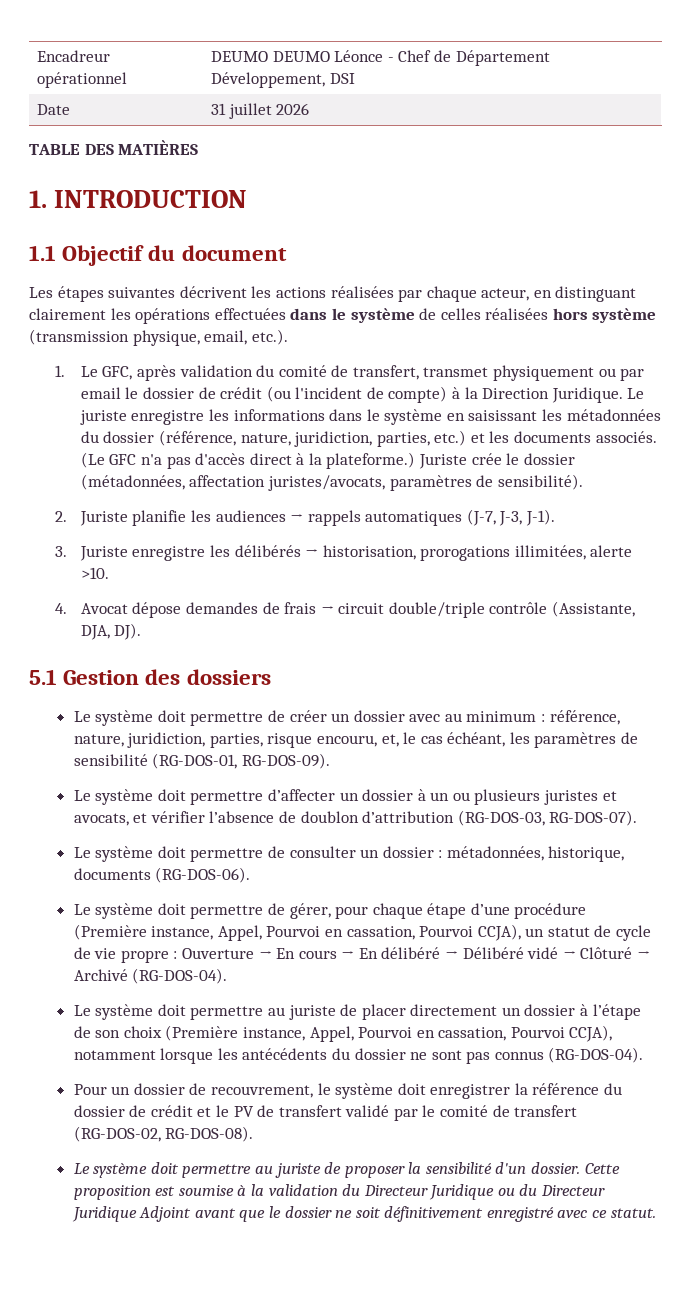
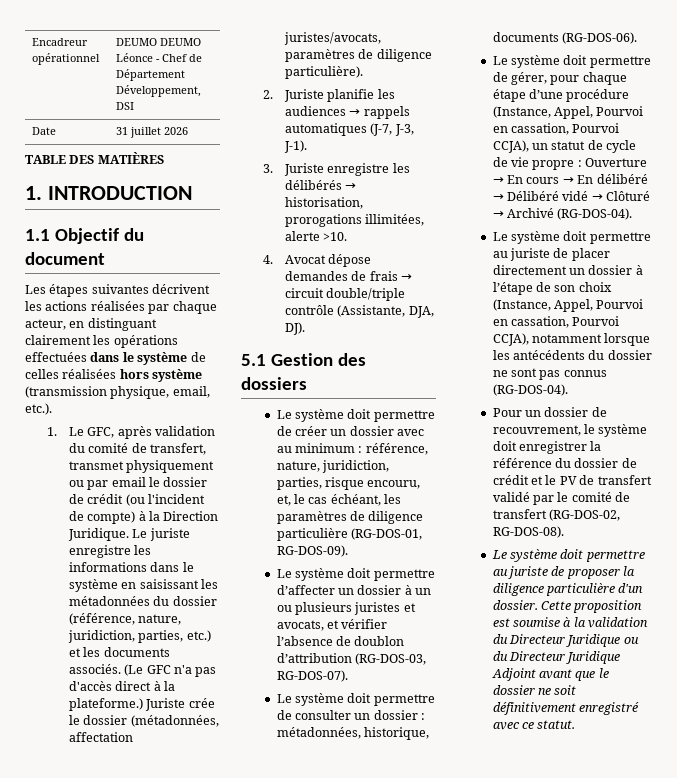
[497,474,583,490] sensibilité). -> [376,49,432,62] [284,66,363,79] diligence particulière).
[73,754,148,766] sensibilité -> [368,511,424,524] [276,528,348,541] diligence particulière
[73,924,214,940] (Première instance, -> [492,106,551,118] (Instance,
[165,1025,305,1041] (Première instance, -> [492,299,551,311] (Instance,
[425,1162,492,1174] sensibilité -> [492,583,616,596] diligence particulière

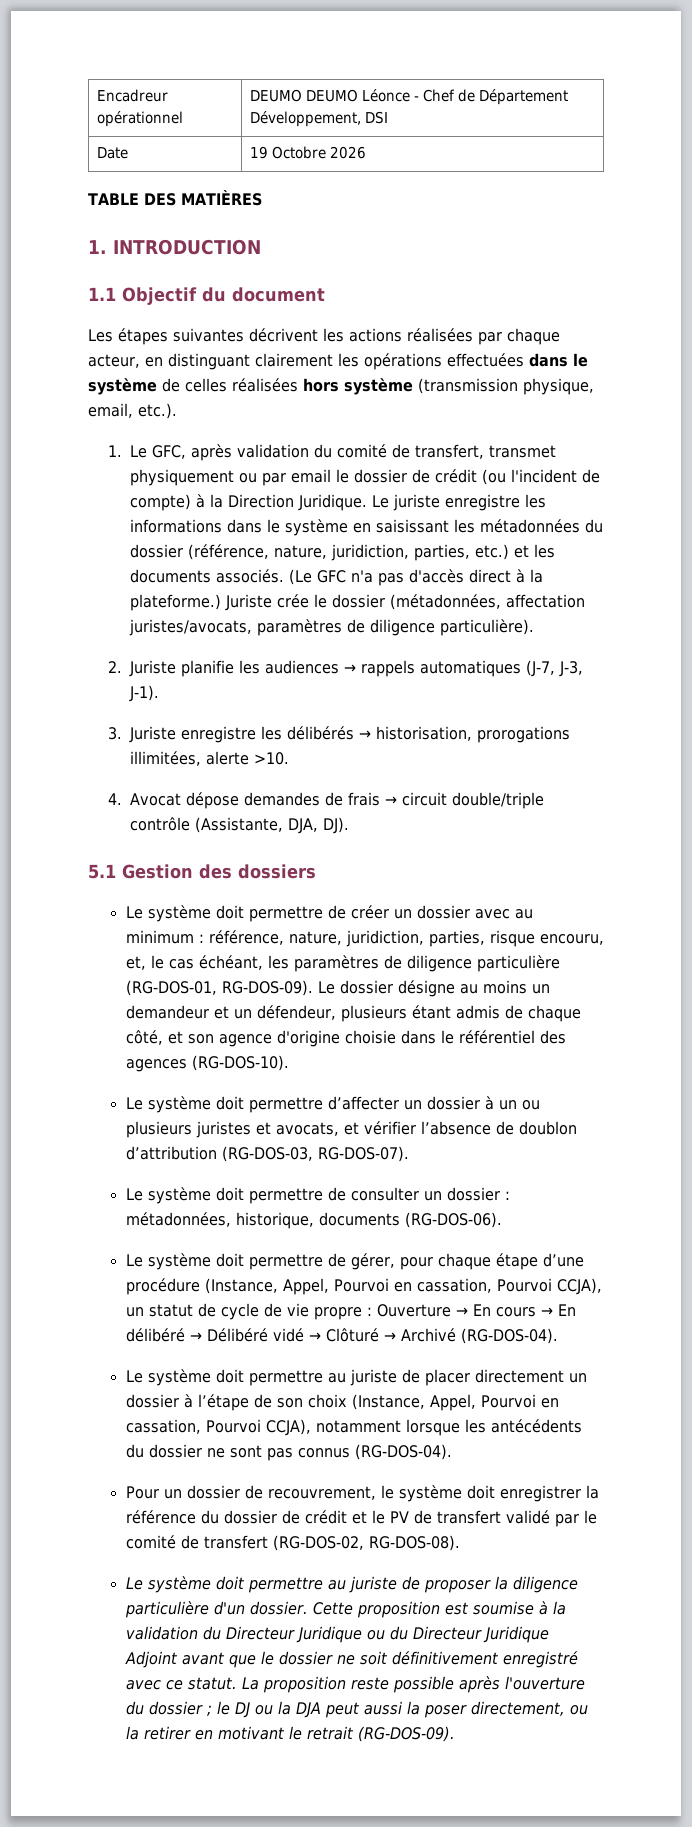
[116,127,162,138] 31 juillet -> [249,146,326,159] 19 Octobre
(348, 551) none -> [317,980,550,997] [125,1005,581,1022] [125,1030,566,1047] [125,1055,289,1072] Le dossier désigne au moins un demandeur et un défendeur, plusieurs étant admis de chaque côté, et son agence d'origine choisie dans le référentiel des agences (RG-DOS-10).
(576, 724) none -> [241,1676,585,1693] [125,1701,588,1718] [125,1726,455,1742] La proposition reste possible après l'ouverture du dossier ; le DJ ou la DJA peut aussi la poser directement, ou la retirer en motivant le retrait (RG-DOS-09).

